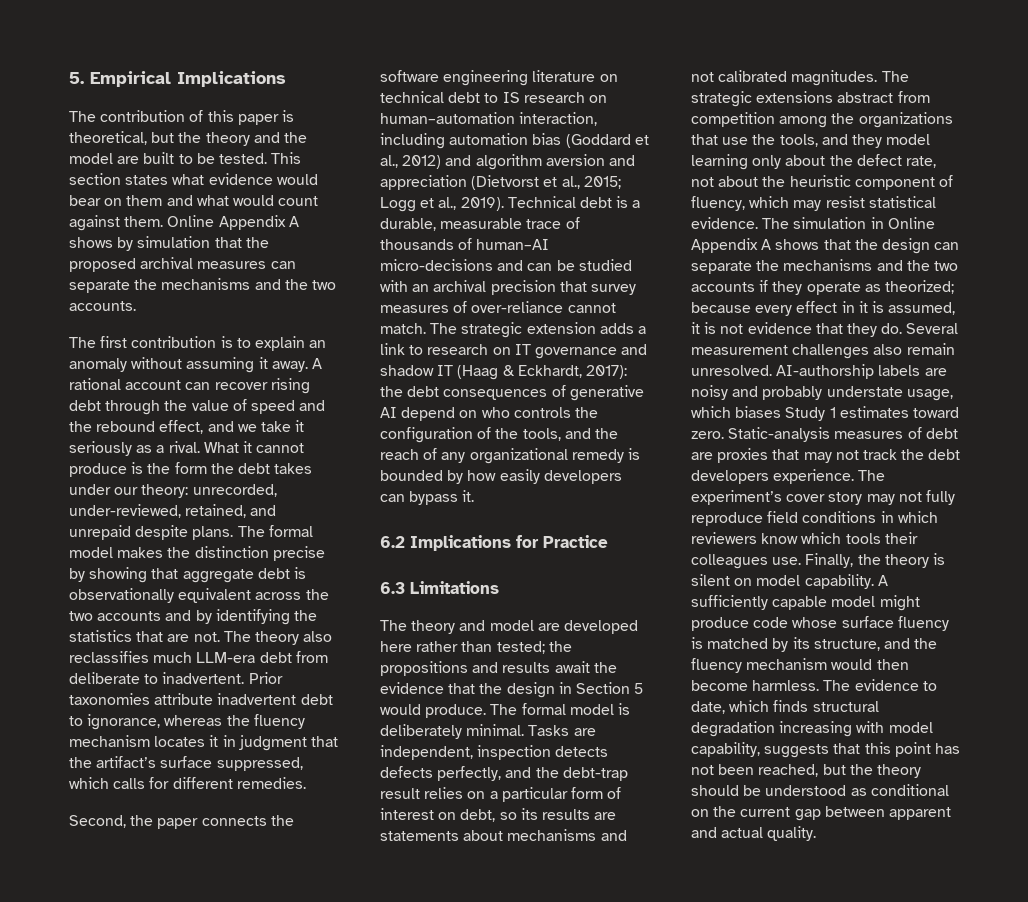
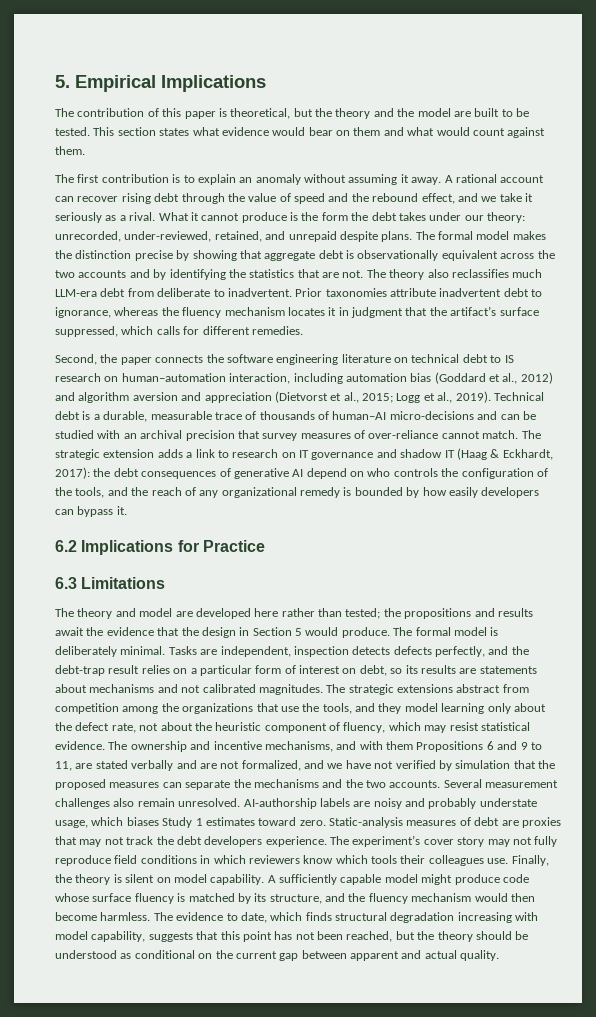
[167,215,299,230] [69,236,269,251] [69,257,296,272] [69,278,336,293] [69,301,136,311] Online Appendix A shows by simulation that the proposed archival measures can separate the mechanisms and the two accounts. -> (85, 150) none
[793,217,935,229] [691,238,960,254] [691,259,958,274] [691,280,954,295] [691,301,956,316] [691,322,903,337] simulation in Online Appendix A shows that the design can separate the mechanisms and the two accounts if they operate as theorized; because every effect in it is assumed, it is not evidence that they do. -> [130,741,542,752] [55,760,555,771] [55,779,441,790] ownership and incentive mechanisms, and with them Propositions 6 and 9 to 11, are stated verbally and are not formalized, and we have not verified by simulation that the proposed measures can separate the mechanisms and the two accounts.

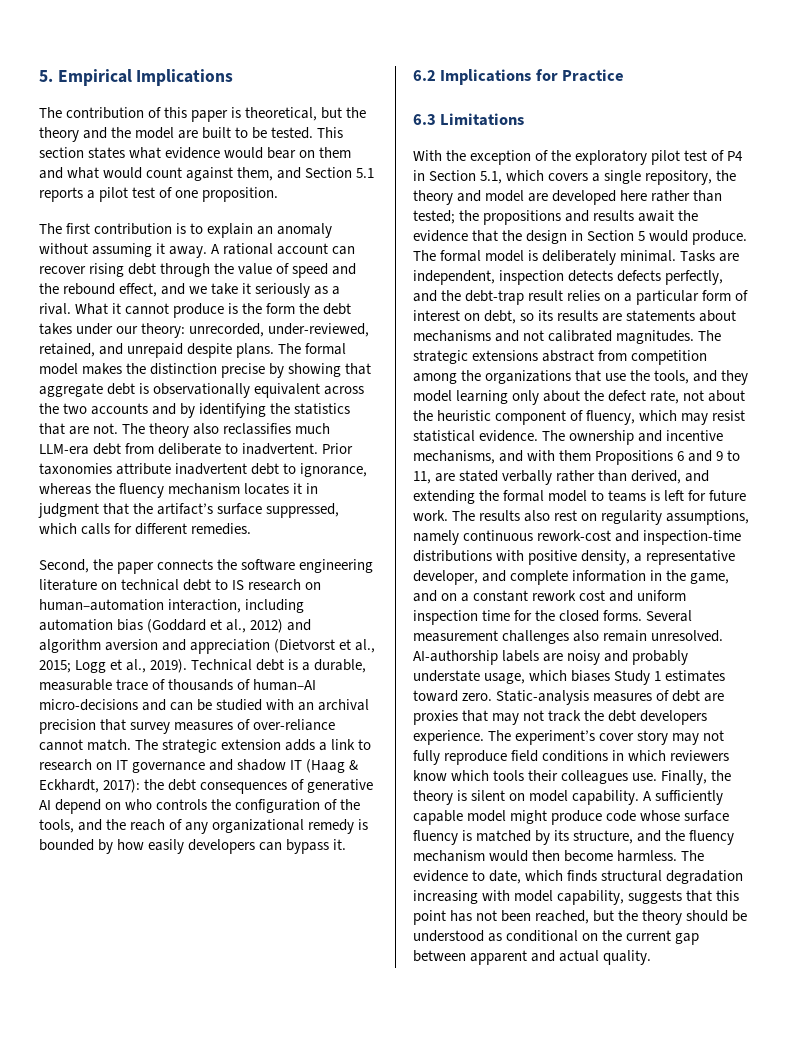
[55,146,85,155] them. -> [237,167,375,181] [39,187,279,202] them, and Section 5.1 reports a pilot test of one proposition.
[55,608,74,617] The -> [413,150,744,165] [413,170,737,185] With the exception of the exploratory pilot test of P4 in Section 5.1, which covers a single repository, the
[176,760,555,771] [55,779,441,790] and are not formalized, and we have not verified by simulation that the proposed measures can separate the mechanisms and the two accounts. -> [556,470,710,484] [413,490,747,504] [413,510,750,525] [413,530,742,545] [413,550,736,565] [413,570,730,585] [413,590,687,602] [413,610,643,625] rather than derived, and extending the formal model to teams is left for future work. The results also rest on regularity assumptions, namely continuous rework-cost and inspection-time distributions with positive density, a representative developer, and complete information in the game, and on a constant rework cost and uniform inspection time for the closed forms.

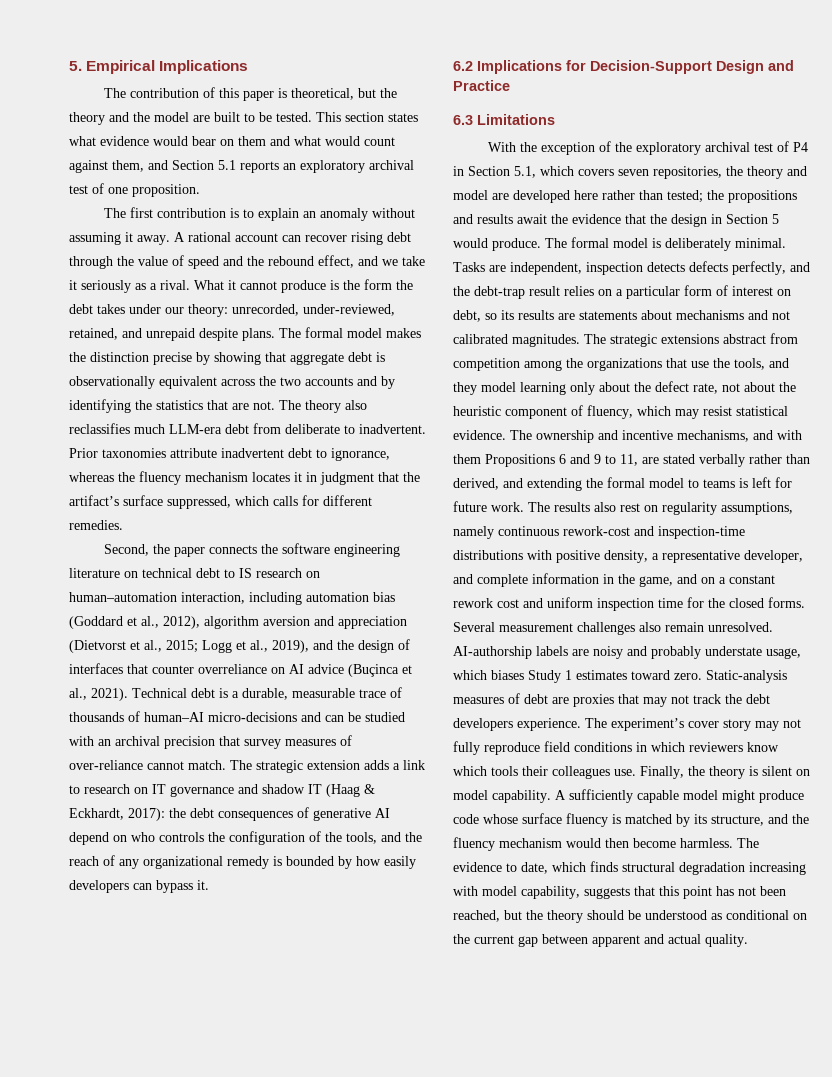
[87,187,129,202] a pilot -> [283,160,414,173] an exploratory archival
[250,619,312,633] 2012) and -> [163,616,200,629] 2012),
[150,659,188,673] 2019). -> [272,639,410,653] [69,663,412,677] [69,688,128,701] 2019), and the design of interfaces that counter overreliance on AI advice (Buçinca et al., 2021).
(558, 75) none -> [590,60,794,74] Decision-Support Design and
[651,150,681,165] pilot -> [705,142,751,152] archival
[592,170,713,185] a single repository, -> [618,166,722,179] seven repositories,

